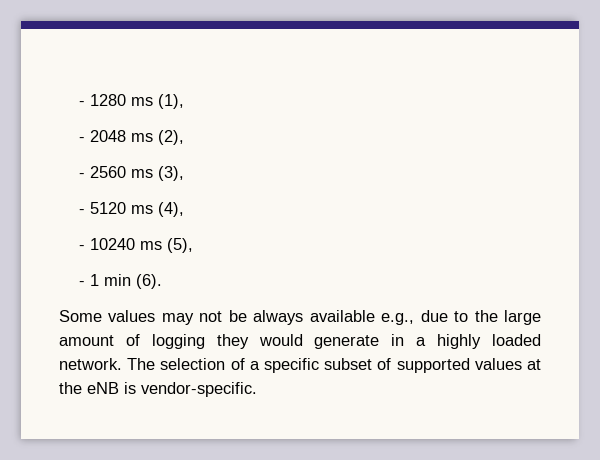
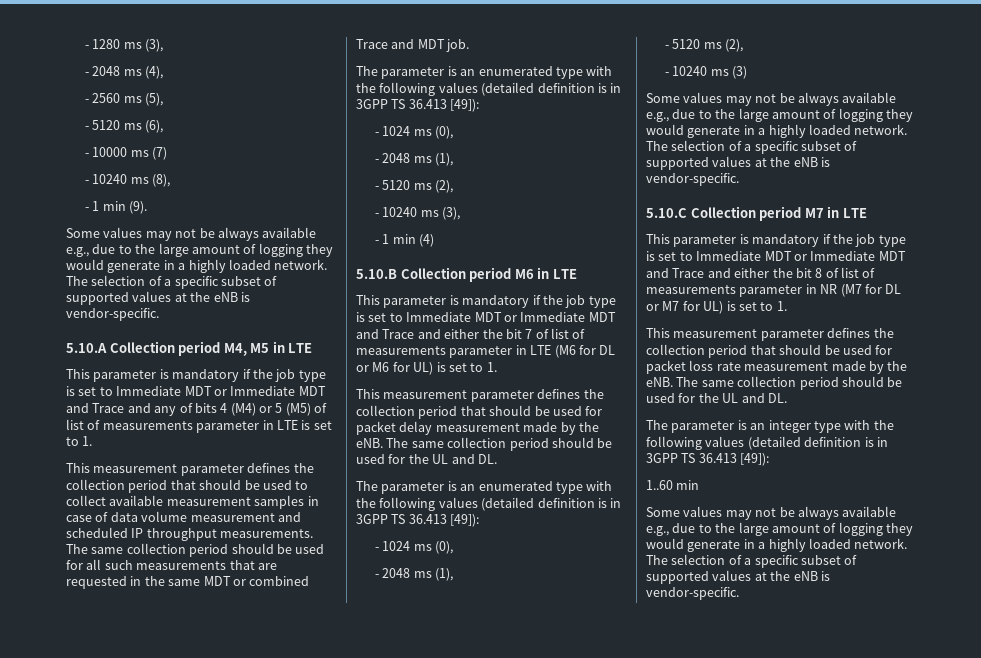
[157,94,184,109] [78,130,184,145] (1), // - 2048 ms (2), -> [145,39,164,52] [85,66,164,79] (3), // - 2048 ms (4),
[157,166,184,181] [78,202,184,217] [78,238,193,253] [78,274,162,289] (3), // - 5120 ms (4), // - 10240 ms (5), // - 1 min (6). -> [145,93,164,106] [85,120,164,133] [85,147,168,160] [85,174,171,187] [85,201,148,214] (5), // - 5120 ms (6), // - 10000 ms (7) // - 10240 ms (8), // - 1 min (9).
(257, 389) none -> [66,341,313,356] [66,369,326,382] [66,386,326,396] [66,403,328,416] [66,419,332,433] [66,436,93,446] [66,463,314,476] [66,479,309,493] [66,495,319,509] [66,511,301,522] [66,527,314,541] [66,543,325,557] [66,559,277,570] [66,576,310,589] [356,39,470,52] [356,66,613,79] [356,82,622,96] [356,99,480,112] [375,126,454,139] [375,153,454,166] [375,180,454,193] [375,207,461,220] [375,234,435,247] [356,267,577,282] [356,295,616,308] [356,312,616,322] [356,328,586,339] [356,345,616,358] [356,362,497,375] [356,389,604,402] [356,405,603,419] [356,421,599,435] [356,437,613,451] [356,454,497,464] [356,481,613,494] [356,497,622,511] [356,514,480,527] [375,541,454,554] [375,568,454,581] [665,39,744,52] [665,66,748,79] [646,92,897,106] [646,108,913,122] [646,124,908,138] [646,140,858,154] [646,156,830,170] [646,173,739,186] [646,206,867,221] [646,234,906,247] [646,251,906,261] [646,267,876,278] [646,284,902,297] [646,301,787,314] [646,328,894,341] [646,344,893,358] [646,360,908,374] [646,376,903,390] [646,393,787,403] [646,420,894,433] [646,436,888,450] [646,453,770,466] [646,480,700,490] [646,506,897,520] [646,522,913,536] [646,538,908,552] [646,554,858,568] [646,570,830,584] [646,587,739,600] // 5.10.A Collection period M4, M5 in LTE // This parameter is mandatory if the job type is set to Immediate MDT or Immediate MDT and Trace and any of bits 4 (M4) or 5 (M5) of list of measurements parameter in LTE is set to 1. // This measurement parameter defines the collection period that should be used to collect available measurement samples in case of data volume measurement and scheduled IP throughput measurements. The same collection period should be used for all such measurements that are requested in the same MDT or combined Trace and MDT job. // The parameter is an enumerated type with the following values (detailed definition is in 3GPP TS 36.413 [49]): // - 1024 ms (0), // - 2048 ms (1), // - 5120 ms (2), // - 10240 ms (3), // - 1 min (4) // 5.10.B Collection period M6 in LTE // This parameter is mandatory if the job type is set to Immediate MDT or Immediate MDT and Trace and either the bit 7 of list of measurements parameter in LTE (M6 for DL or M6 for UL) is set to 1. // This measurement parameter defines the collection period that should be used for packet delay measurement made by the eNB. The same collection period should be used for the UL and DL. // The parameter is an enumerated type with the following values (detailed definition is in 3GPP TS 36.413 [49]): // - 1024 ms (0), // - 2048 ms (1), // - 5120 ms (2), // - 10240 ms (3) // Some values may not be always available e.g., due to the large amount of logging they would generate in a highly loaded network. The selection of a specific subset of supported values at the eNB is vendor-specific. // 5.10.C Collection period M7 in LTE // This parameter is mandatory if the job type is set to Immediate MDT or Immediate MDT and Trace and either the bit 8 of list of measurements parameter in NR (M7 for DL or M7 for UL) is set to 1. // This measurement parameter defines the collection period that should be used for packet loss rate measurement made by the eNB. The same collection period should be used for the UL and DL. // The parameter is an integer type with the following values (detailed definition is in 3GPP TS 36.413 [49]): // 1..60 min // Some values may not be always available e.g., due to the large amount of logging they would generate in a highly loaded network. The selection of a specific subset of supported values at the eNB is vendor-specific.

